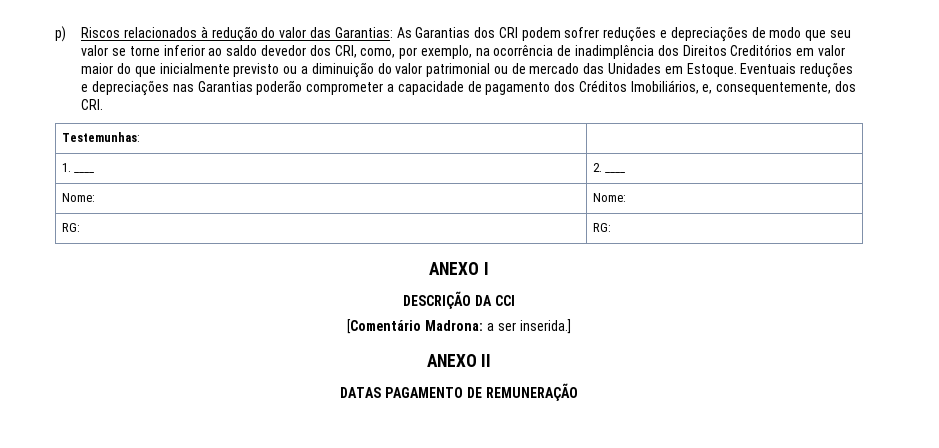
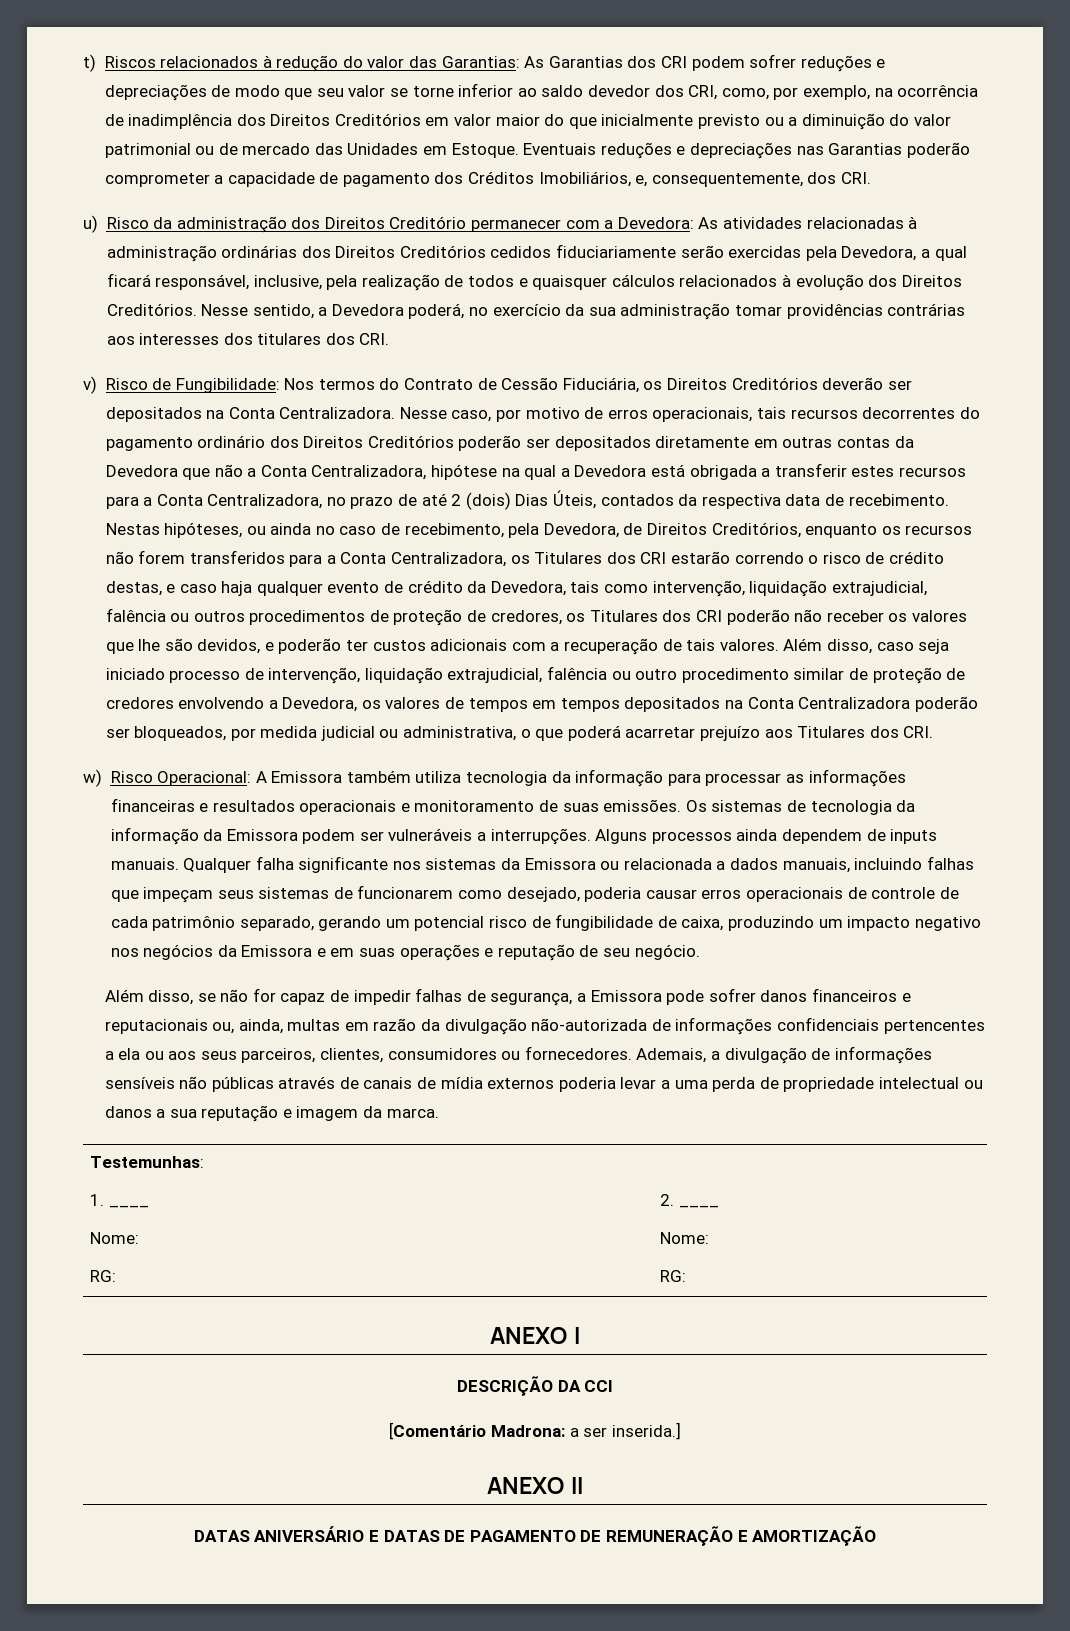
[55,26,66,42] p) -> [83,54,96,72] t)
(104, 104) none -> [83,215,918,233] [106,244,967,262] [106,273,962,291] [106,303,966,320] [106,333,390,345] [83,376,912,394] [105,407,980,422] [105,435,914,451] [105,463,966,480] [105,490,949,510] [105,522,973,538] [105,550,944,567] [105,580,927,597] [105,608,967,626] [105,638,950,655] [105,666,966,684] [105,696,978,712] [105,725,934,741] [83,769,906,787] [110,798,916,815] [110,827,938,845] [110,856,974,873] [110,885,959,903] [110,914,981,931] [110,944,700,961] [104,988,911,1006] [104,1017,985,1035] [104,1046,932,1064] [104,1076,983,1092] [104,1105,439,1122] // u) Risco da administração dos Direitos Creditório permanecer com a Devedora: As atividades relacionadas à administração ordinárias dos Direitos Creditórios cedidos fiduciariamente serão exercidas pela Devedora, a qual ficará responsável, inclusive, pela realização de todos e quaisquer cálculos relacionados à evolução dos Direitos Creditórios. Nesse sentido, a Devedora poderá, no exercício da sua administração tomar providências contrárias aos interesses dos titulares dos CRI. // v) Risco de Fungibilidade: Nos termos do Contrato de Cessão Fiduciária, os Direitos Creditórios deverão ser depositados na Conta Centralizadora. Nesse caso, por motivo de erros operacionais, tais recursos decorrentes do pagamento ordinário dos Direitos Creditórios poderão ser depositados diretamente em outras contas da Devedora que não a Conta Centralizadora, hipótese na qual a Devedora está obrigada a transferir estes recursos para a Conta Centralizadora, no prazo de até 2 (dois) Dias Úteis, contados da respectiva data de recebimento. Nestas hipóteses, ou ainda no caso de recebimento, pela Devedora, de Direitos Creditórios, enquanto os recursos não forem transferidos para a Conta Centralizadora, os Titulares dos CRI estarão correndo o risco de crédito destas, e caso haja qualquer evento de crédito da Devedora, tais como intervenção, liquidação extrajudicial, falência ou outros procedimentos de proteção de credores, os Titulares dos CRI poderão não receber os valores que lhe são devidos, e poderão ter custos adicionais com a recuperação de tais valores. Além disso, caso seja iniciado processo de intervenção, liquidação extrajudicial, falência ou outro procedimento similar de proteção de credores envolvendo a Devedora, os valores de tempos em tempos depositados na Conta Centralizadora poderão ser bloqueados, por medida judicial ou administrativa, o que poderá acarretar prejuízo aos Titulares dos CRI. // w) Risco Operacional: A Emissora também utiliza tecnologia da informação para processar as informações financeiras e resultados operacionais e monitoramento de suas emissões. Os sistemas de tecnologia da informação da Emissora podem ser vulneráveis a interrupções. Alguns processos ainda dependem de inputs manuais. Qualquer falha significante nos sistemas da Emissora ou relacionada a dados manuais, incluindo falhas que impeçam seus sistemas de funcionarem como desejado, poderia causar erros operacionais de controle de cada patrimônio separado, gerando um potencial risco de fungibilidade de caixa, produzindo um impacto negativo nos negócios da Emissora e em suas operações e reputação de seu negócio. // Além disso, se não for capaz de impedir falhas de segurança, a Emissora pode sofrer danos financeiros e reputacionais ou, ainda, multas em razão da divulgação não-autorizada de informações confidenciais pertencentes a ela ou aos seus parceiros, clientes, consumidores ou fornecedores. Ademais, a divulgação de informações sensíveis não públicas através de canais de mídia externos poderia levar a uma perda de propriedade intelectual ou danos a sua reputação e imagem da marca.
(382, 392) none -> [254,1526,466,1542] ANIVERSÁRIO E DATAS DE
(578, 392) none -> [737,1526,877,1546] E AMORTIZAÇÃO

